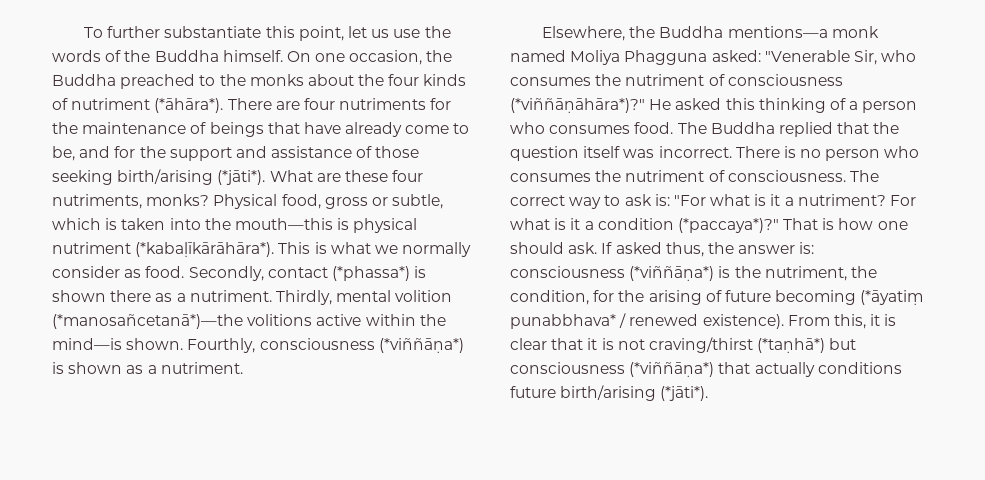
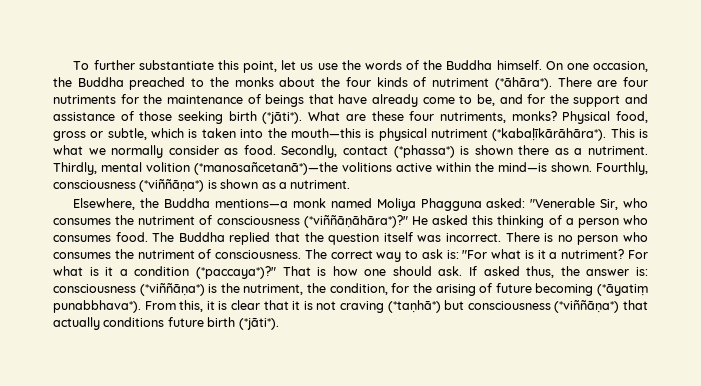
[117,169,214,185] birth/arising -> [228,111,257,121] birth
[510,313,784,329] punabbhava* / renewed existence). -> [53,300,141,313] punabbhava*).
[648,337,753,353] craving/thirst -> [340,301,384,313] craving
[560,385,657,401] birth/arising -> [207,317,236,327] birth

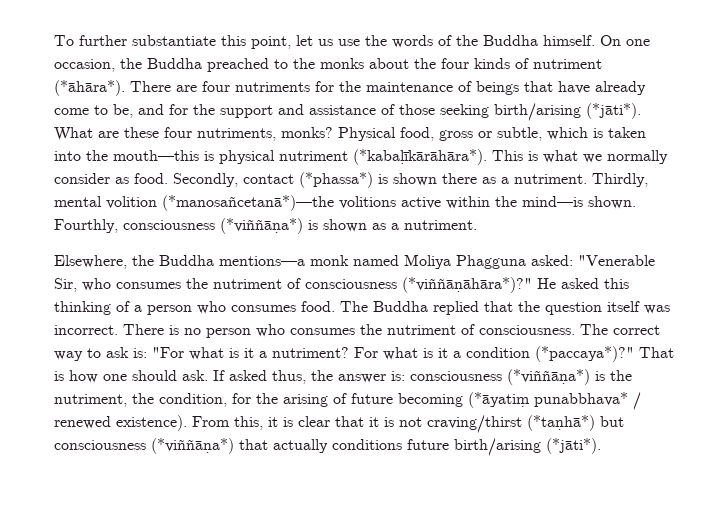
[228,111,257,121] birth -> [494,103,581,121] birth/arising
[53,300,141,313] punabbhava*). -> [534,392,641,410] [54,415,187,431] punabbhava* / renewed existence).
[340,301,384,313] craving -> [427,415,522,433] craving/thirst
[207,317,236,327] birth -> [454,438,541,456] birth/arising

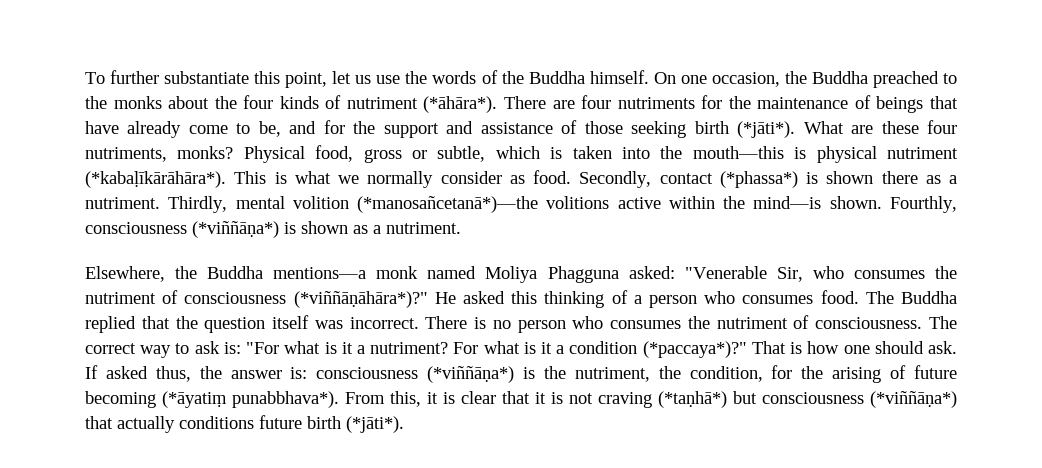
[494,103,581,121] birth/arising -> [694,121,729,134] birth
[534,392,641,410] [54,415,187,431] punabbhava* / renewed existence). -> [232,391,339,408] punabbhava*).
[427,415,522,433] craving/thirst -> [598,392,652,408] craving
[454,438,541,456] birth/arising -> [307,416,341,429] birth

